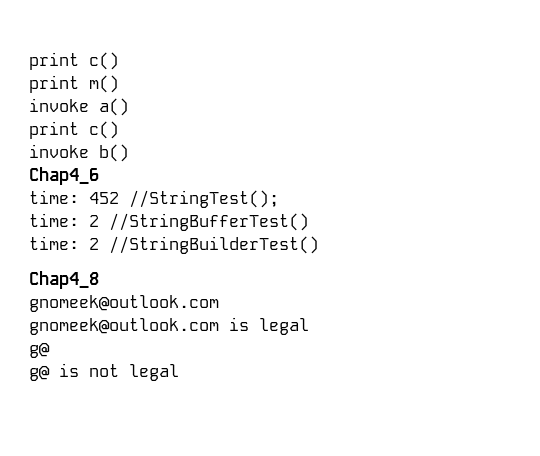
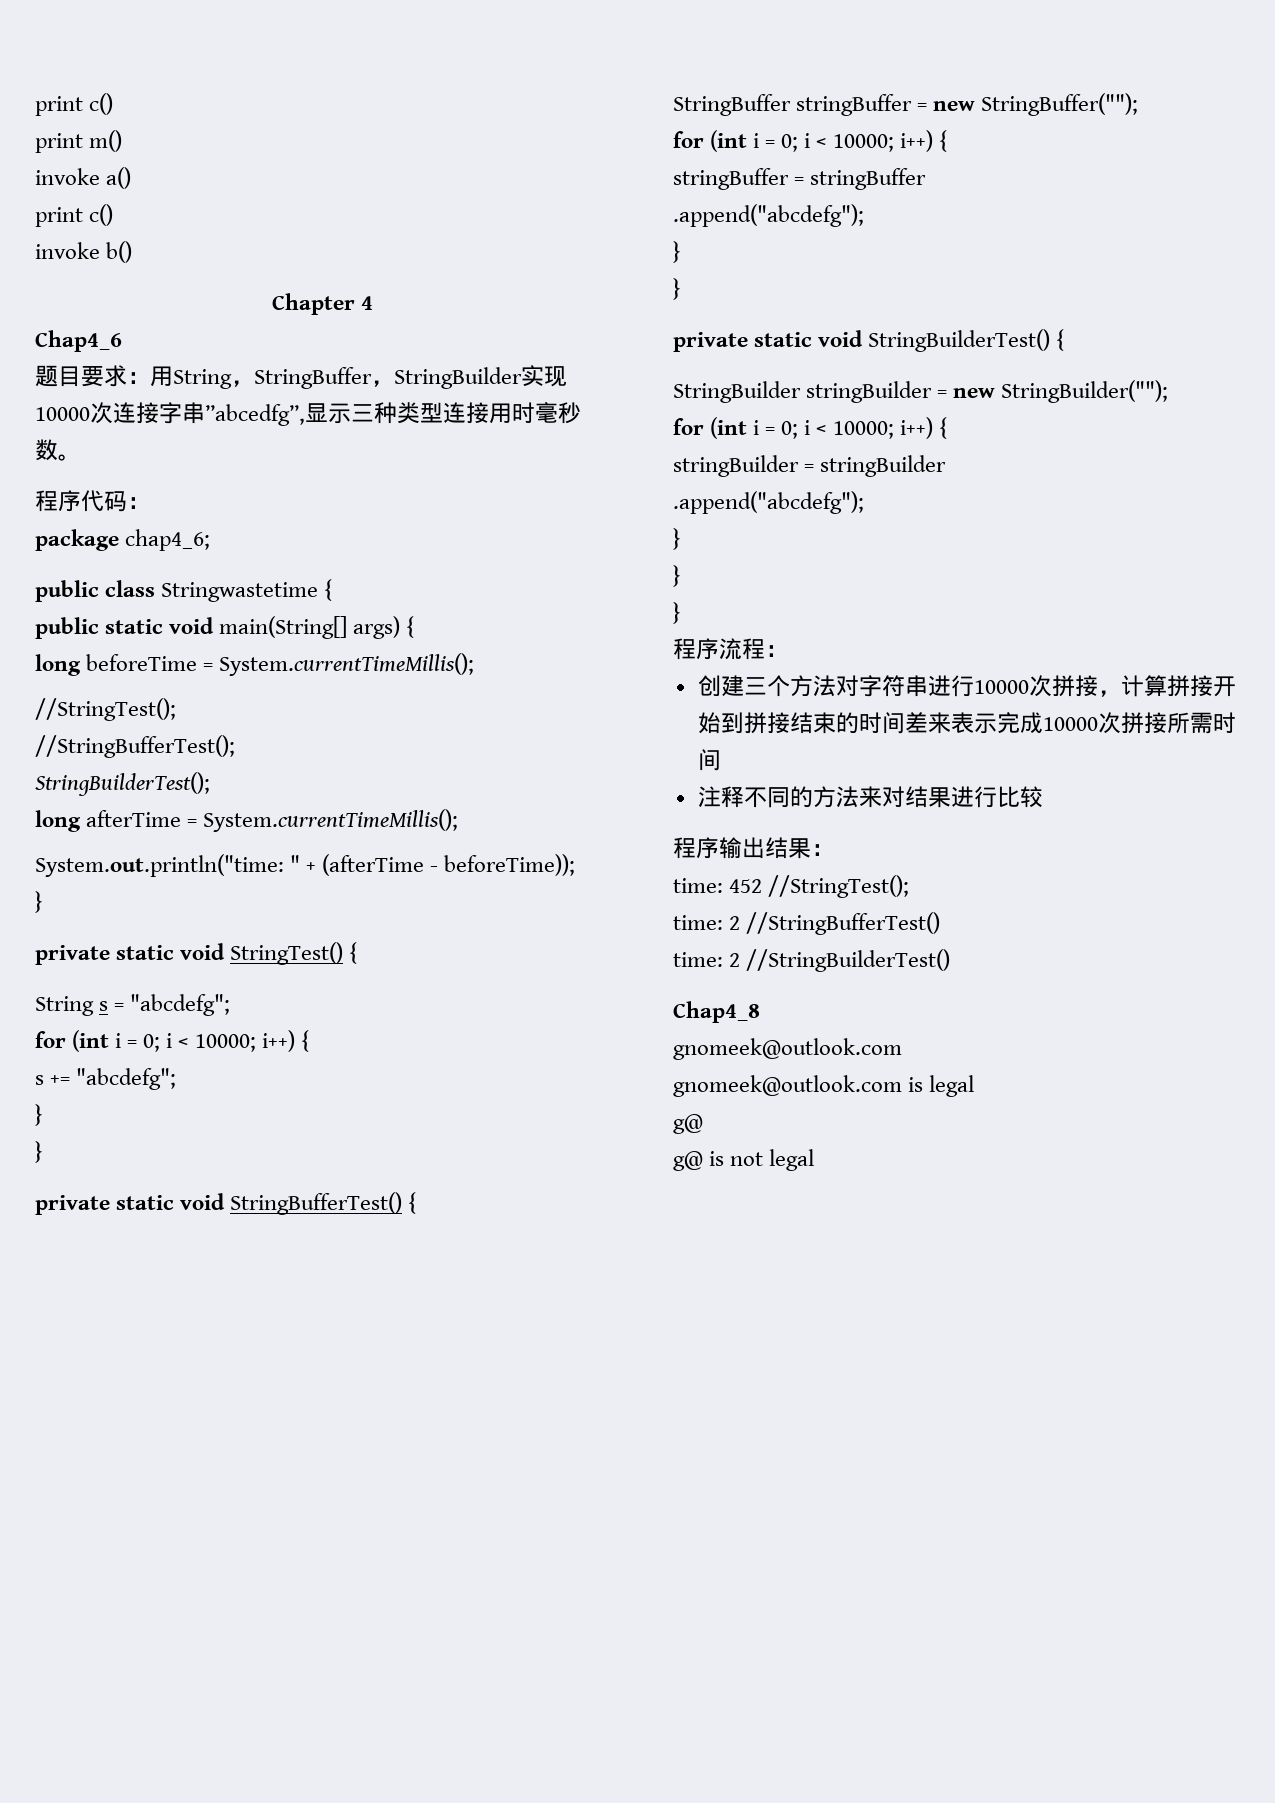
(129, 153) none -> [271,293,374,315] // Chapter 4
(99, 176) none -> [35,365,567,389] [35,402,581,426] [35,439,81,461] [35,490,150,512] [35,529,211,551] [35,579,333,602] [35,616,415,639] [35,653,475,676] [35,698,176,721] [35,735,235,758] [35,772,210,796] [35,809,459,832] [35,854,576,877] [35,891,43,913] [35,942,358,965] [35,994,231,1016] [35,1030,309,1052] [35,1068,177,1090] [35,1104,43,1126] [35,1141,43,1163] [35,1192,417,1215] [673,93,1139,116] [673,130,947,152] [673,168,927,190] [673,204,864,227] [673,241,681,263] [673,278,681,300] [673,329,1065,352] [673,380,1169,403] [673,417,947,439] [673,455,947,477] [673,491,864,514] [673,528,681,550] [673,565,681,587] [673,602,681,624] [673,638,788,660] [697,675,1236,697] [697,712,1236,734] [697,749,721,771] [697,786,1043,808] [673,837,834,859] // 题目要求：用String，StringBuffer，StringBuilder实现10000次连接字串”abcedfg”,显示三种类型连接用时毫秒数。 // 程序代码： // package chap4_6; // public class Stringwastetime { // public static void main(String[] args) { // long beforeTime = System.currentTimeMillis(); // //StringTest(); // //StringBufferTest(); // StringBuilderTest(); // long afterTime = System.currentTimeMillis(); // System.out.println("time: " + (afterTime - beforeTime)); // } // private static void StringTest() { // String s = "abcdefg"; // for (int i = 0; i < 10000; i++) { // s += "abcdefg"; // } // } // private static void StringBufferTest() { // StringBuffer stringBuffer = new StringBuffer(""); // for (int i = 0; i < 10000; i++) { // stringBuffer = stringBuffer // .append("abcdefg"); // } // } // private static void StringBuilderTest() { // StringBuilder stringBuilder = new StringBuilder(""); // for (int i = 0; i < 10000; i++) { // stringBuilder = stringBuilder // .append("abcdefg"); // } // } // } // 程序流程： // 创建三个方法对字符串进行10000次拼接，计算拼接开始到拼接结束的时间差来表示完成10000次拼接所需时间 // 注释不同的方法来对结果进行比较 // 程序输出结果：

